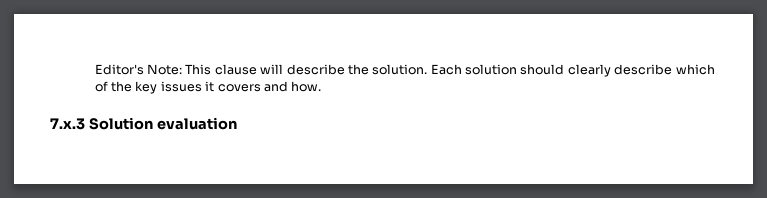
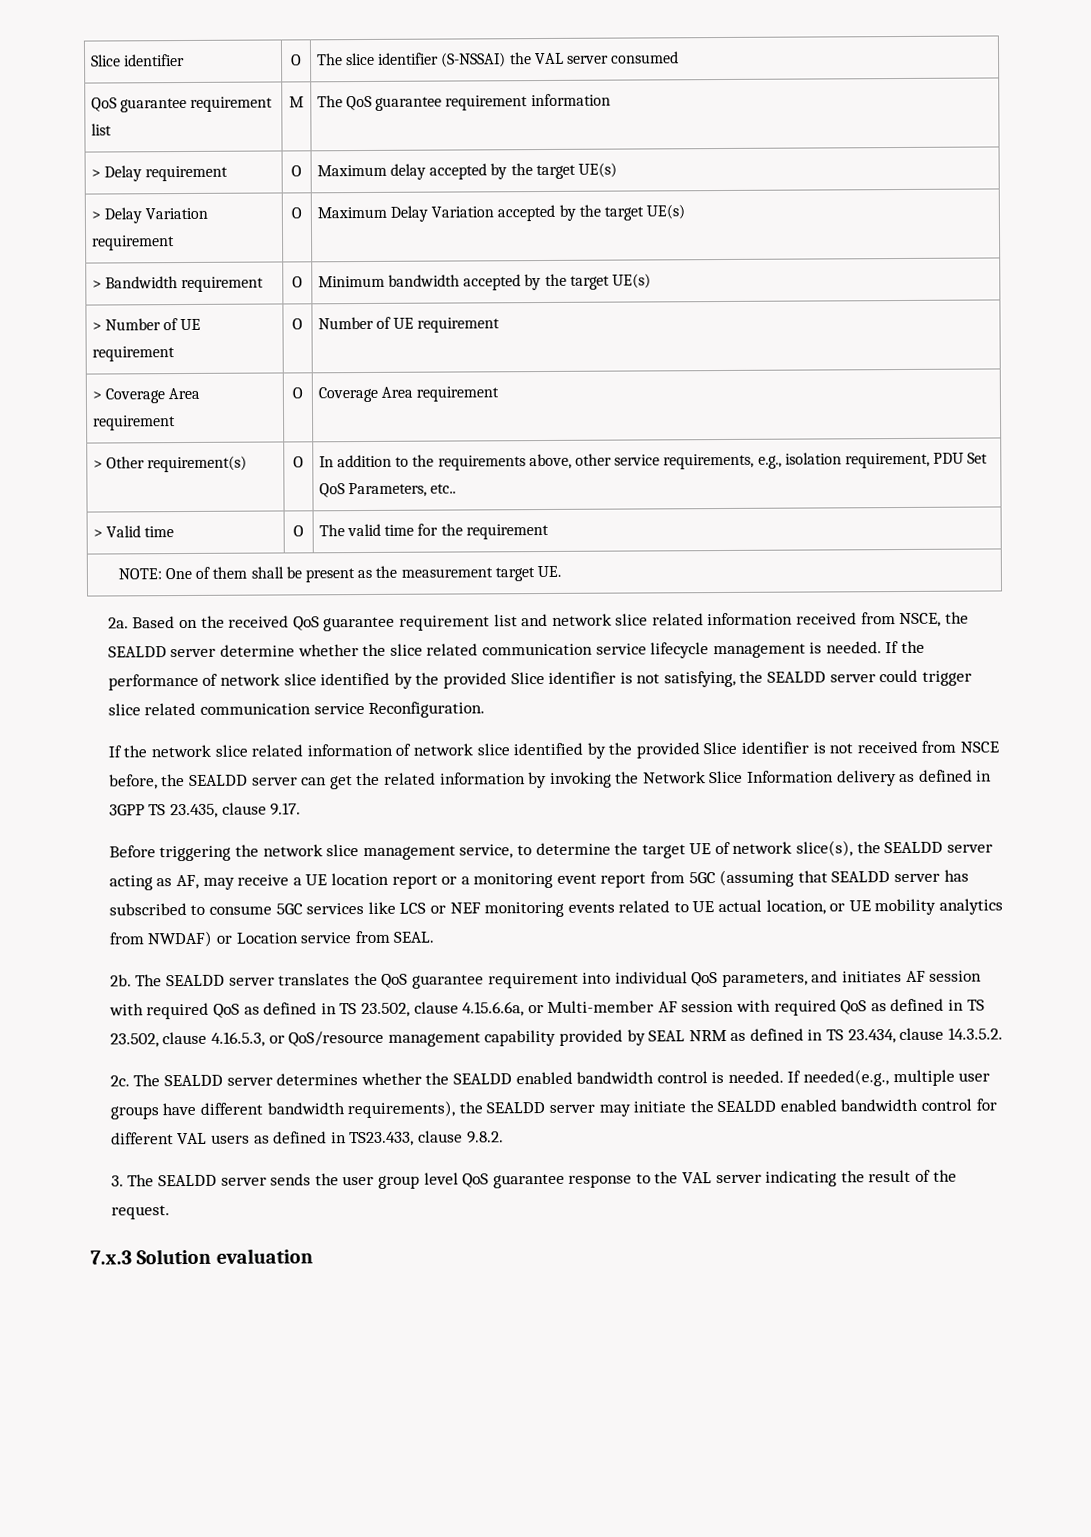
[94,64,715,77] [94,81,322,94] Editor's Note: This clause will describe the solution. Each solution should clearly describe which of the key issues it covers and how. -> [90,54,186,67] [291,54,302,66] [316,51,680,68] [90,96,274,113] [90,123,112,136] [289,96,304,108] [316,93,611,111] [90,165,229,182] [291,165,302,177] [316,162,618,180] [90,207,209,224] [91,235,175,251] [291,207,302,219] [316,204,686,222] [91,276,265,293] [292,276,303,288] [317,273,652,291] [91,318,202,331] [91,346,175,362] [292,318,303,330] [317,316,501,333] [91,387,201,404] [92,415,176,431] [292,387,303,399] [317,386,500,403] [92,455,248,473] [293,456,304,468] [318,452,989,471] [318,482,457,498] [92,525,175,538] [293,525,304,537] [318,523,549,540] [117,565,561,583] [107,611,969,632] [107,640,926,659] [107,669,972,691] [107,701,486,718] [107,740,1000,759] [108,769,993,790] [108,802,302,819] [108,840,993,862] [108,869,969,891] [108,898,1004,918] [108,930,435,948] [109,970,983,989] [108,998,985,1020] [109,1027,1003,1048] [109,1069,991,1087] [109,1098,997,1120] [110,1130,504,1147] [110,1169,957,1189] [110,1205,170,1220] Slice identifier | O | The slice identifier (S-NSSAI) the VAL server consumed // QoS guarantee requirement list | M | The QoS guarantee requirement information // > Delay requirement | O | Maximum delay accepted by the target UE(s) // > Delay Variation requirement | O | Maximum Delay Variation accepted by the target UE(s) // > Bandwidth requirement | O | Minimum bandwidth accepted by the target UE(s) // > Number of UE requirement | O | Number of UE requirement // > Coverage Area requirement | O | Coverage Area requirement // > Other requirement(s) | O | In addition to the requirements above, other service requirements, e.g., isolation requirement, PDU Set QoS Parameters, etc.. // > Valid time | O | The valid time for the requirement // NOTE: One of them shall be present as the measurement target UE. // 2a. Based on the received QoS guarantee requirement list and network slice related information received from NSCE, the SEALDD server determine whether the slice related communication service lifecycle management is needed. If the performance of network slice identified by the provided Slice identifier is not satisfying, the SEALDD server could trigger slice related communication service Reconfiguration. // If the network slice related information of network slice identified by the provided Slice identifier is not received from NSCE before, the SEALDD server can get the related information by invoking the Network Slice Information delivery as defined in 3GPP TS 23.435, clause 9.17. // Before triggering the network slice management service, to determine the target UE of network slice(s), the SEALDD server acting as AF, may receive a UE location report or a monitoring event report from 5GC (assuming that SEALDD server has subscribed to consume 5GC services like LCS or NEF monitoring events related to UE actual location, or UE mobility analytics from NWDAF) or Location service from SEAL. // 2b. The SEALDD server translates the QoS guarantee requirement into individual QoS parameters, and initiates AF session with required QoS as defined in TS 23.502, clause 4.15.6.6a, or Multi-member AF session with required QoS as defined in TS 23.502, clause 4.16.5.3, or QoS/resource management capability provided by SEAL NRM as defined in TS 23.434, clause 14.3.5.2. // 2c. The SEALDD server determines whether the SEALDD enabled bandwidth control is needed. If needed(e.g., multiple user groups have different bandwidth requirements), the SEALDD server may initiate the SEALDD enabled bandwidth control for different VAL users as defined in TS23.433, clause 9.8.2. // 3. The SEALDD server sends the user group level QoS guarantee response to the VAL server indicating the result of the request.

